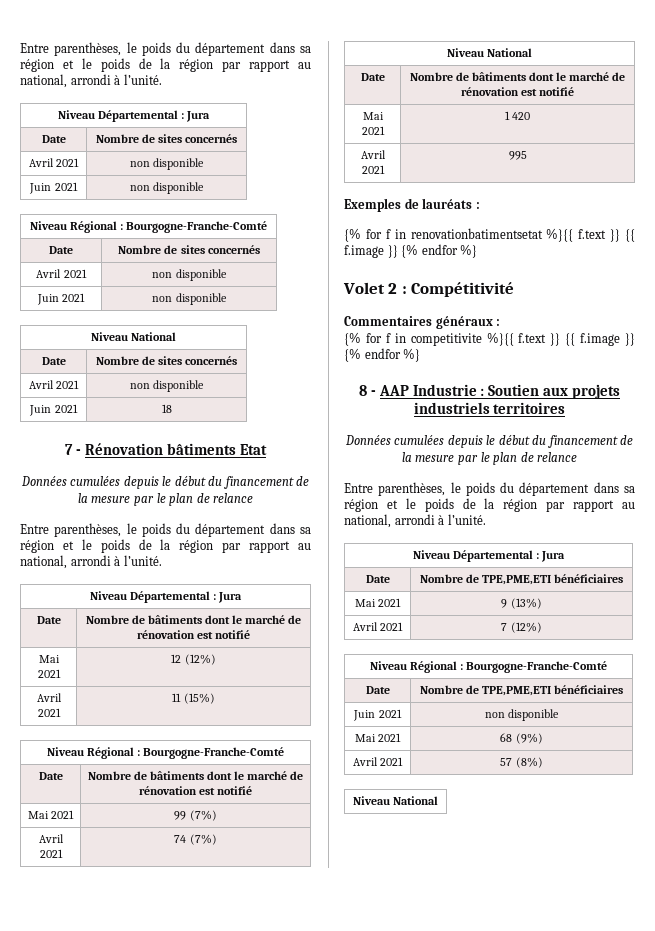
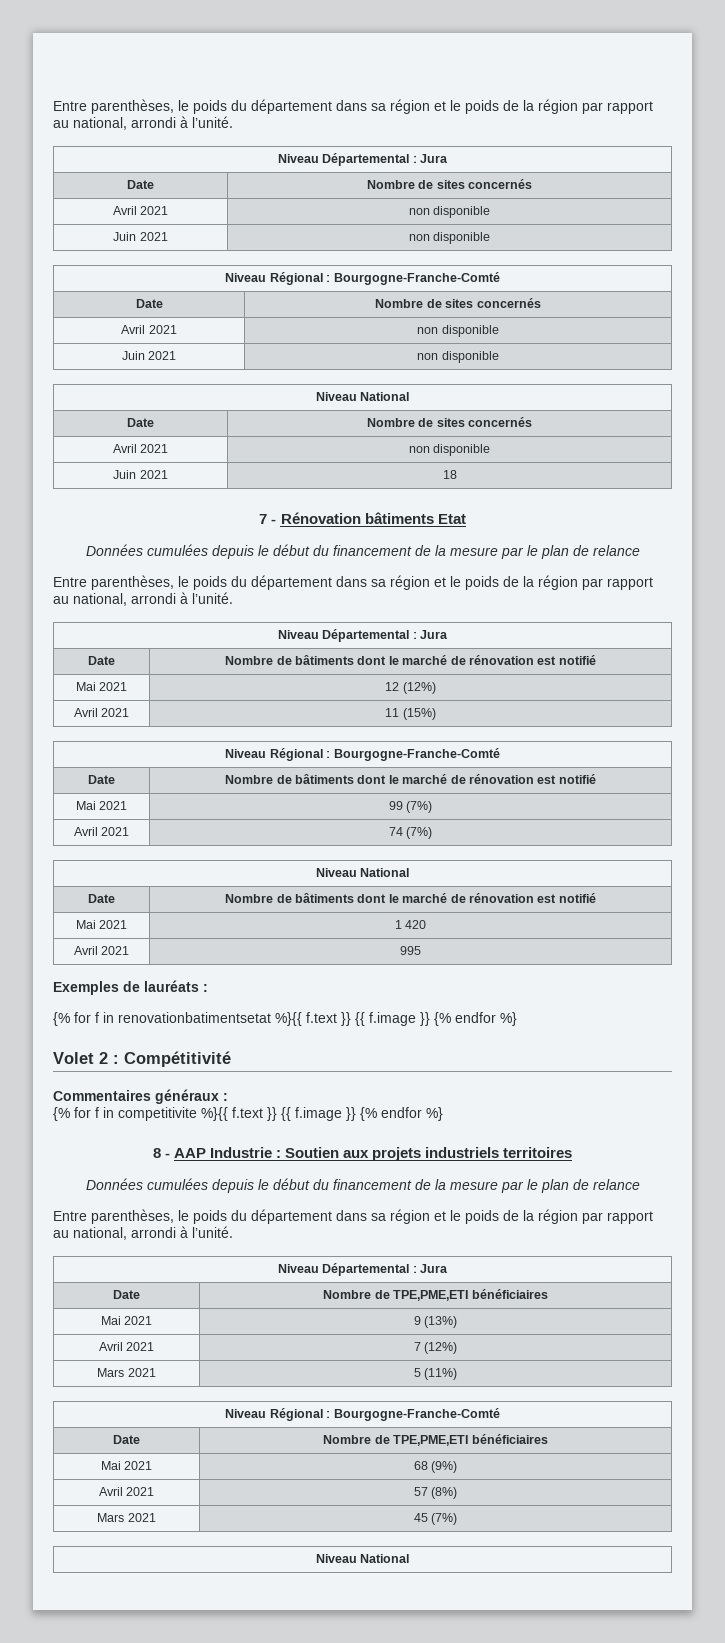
(542, 627) none -> [97,1368,156,1377] [413,1368,458,1380] // Mars 2021 | 5 (11%)
[353,709,402,721] [484,709,560,721] // Juin 2021 | non disponible -> (548, 1439) none
(543, 762) none -> [97,1513,156,1522] [413,1513,458,1525] // Mars 2021 | 45 (7%)

